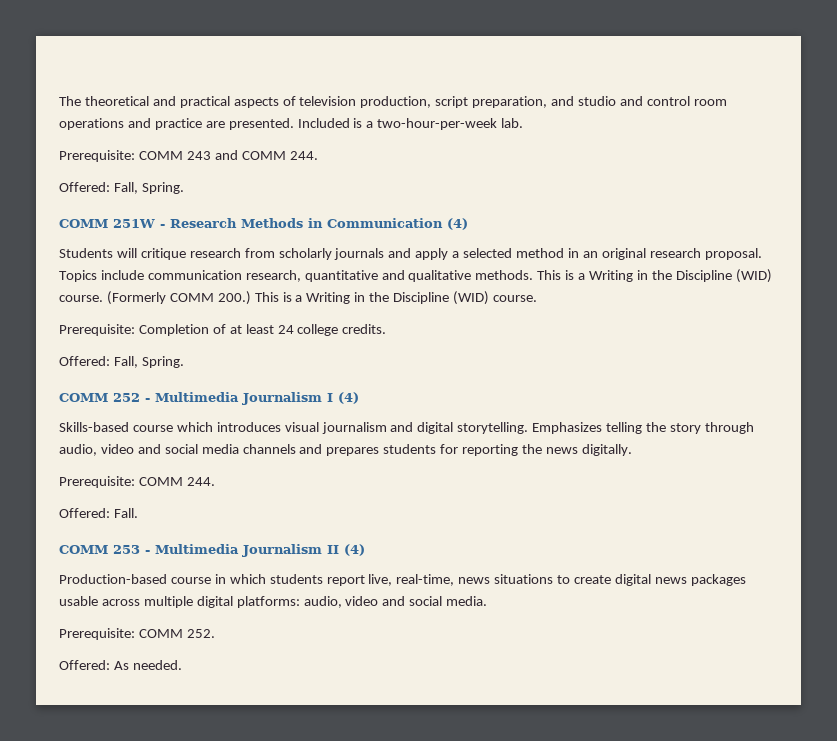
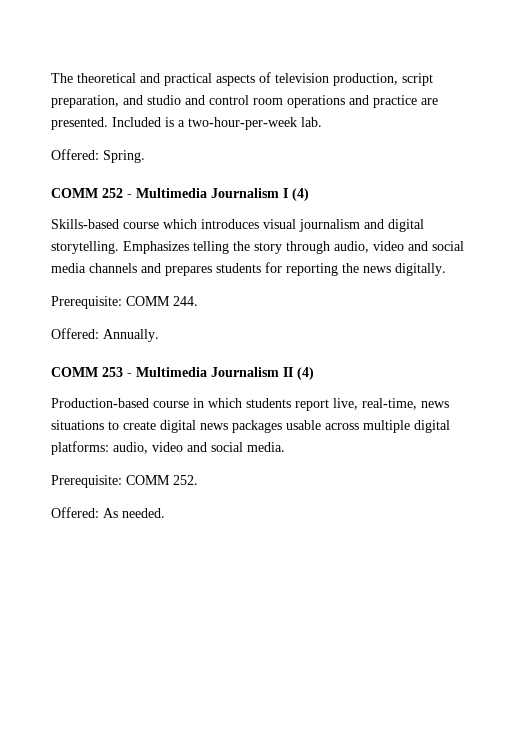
[59,150,318,162] [59,182,184,194] [59,218,468,230] [59,248,762,260] [59,269,772,283] [59,291,537,305] [59,324,387,336] [59,356,138,368] Prerequisite: COMM 243 and COMM 244. // Offered: Fall, Spring. // COMM 251W - Research Methods in Communication (4) // Students will critique research from scholarly journals and apply a selected method in an original research proposal. Topics include communication research, quantitative and qualitative methods. This is a Writing in the Discipline (WID) course. (Formerly COMM 200.) This is a Writing in the Discipline (WID) course. // Prerequisite: Completion of at least 24 college credits. // Offered: Fall, -> [51,149,99,160] Offered:
[113,508,138,518] Fall. -> [103,329,159,342] Annually.

